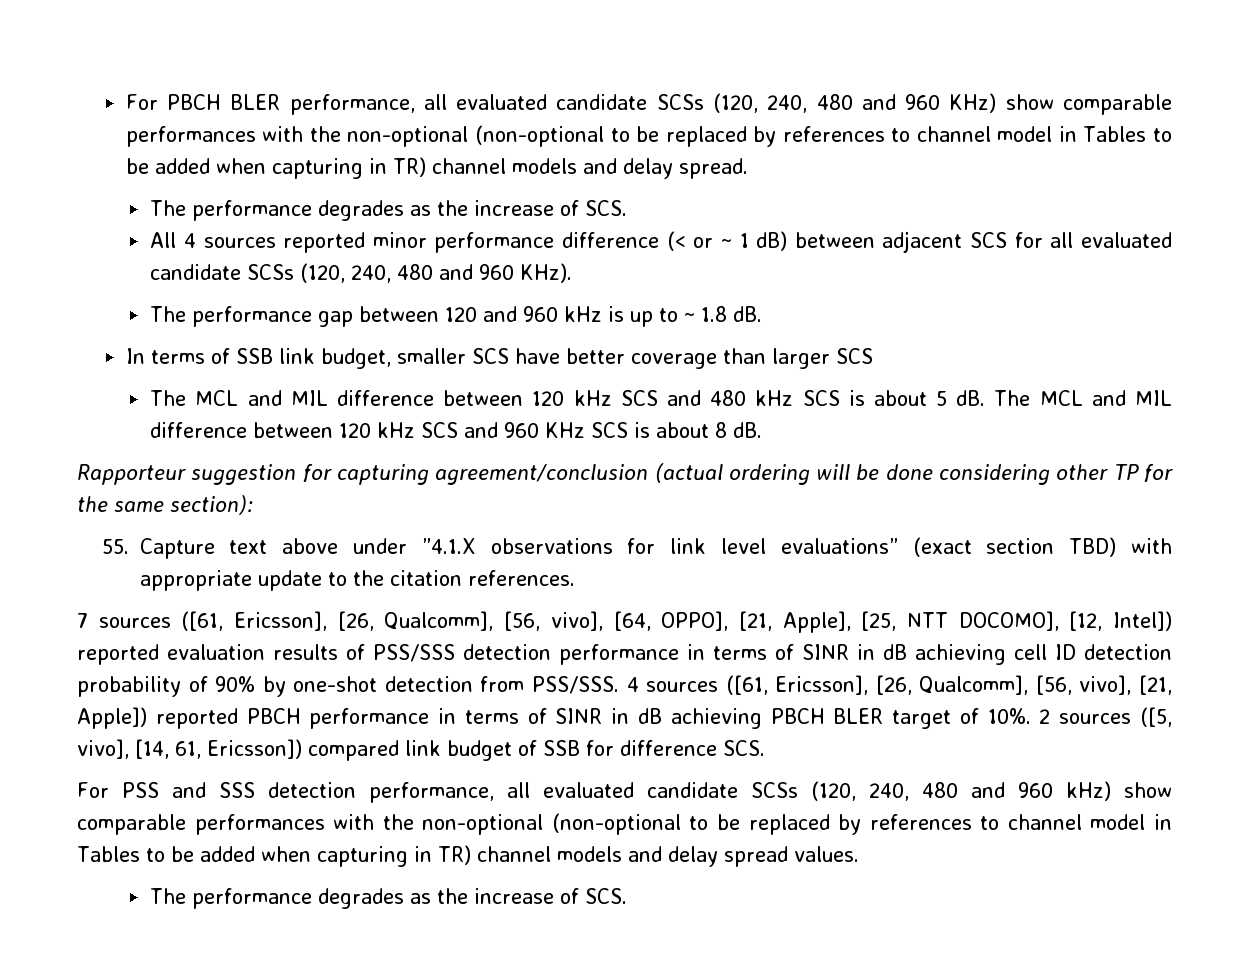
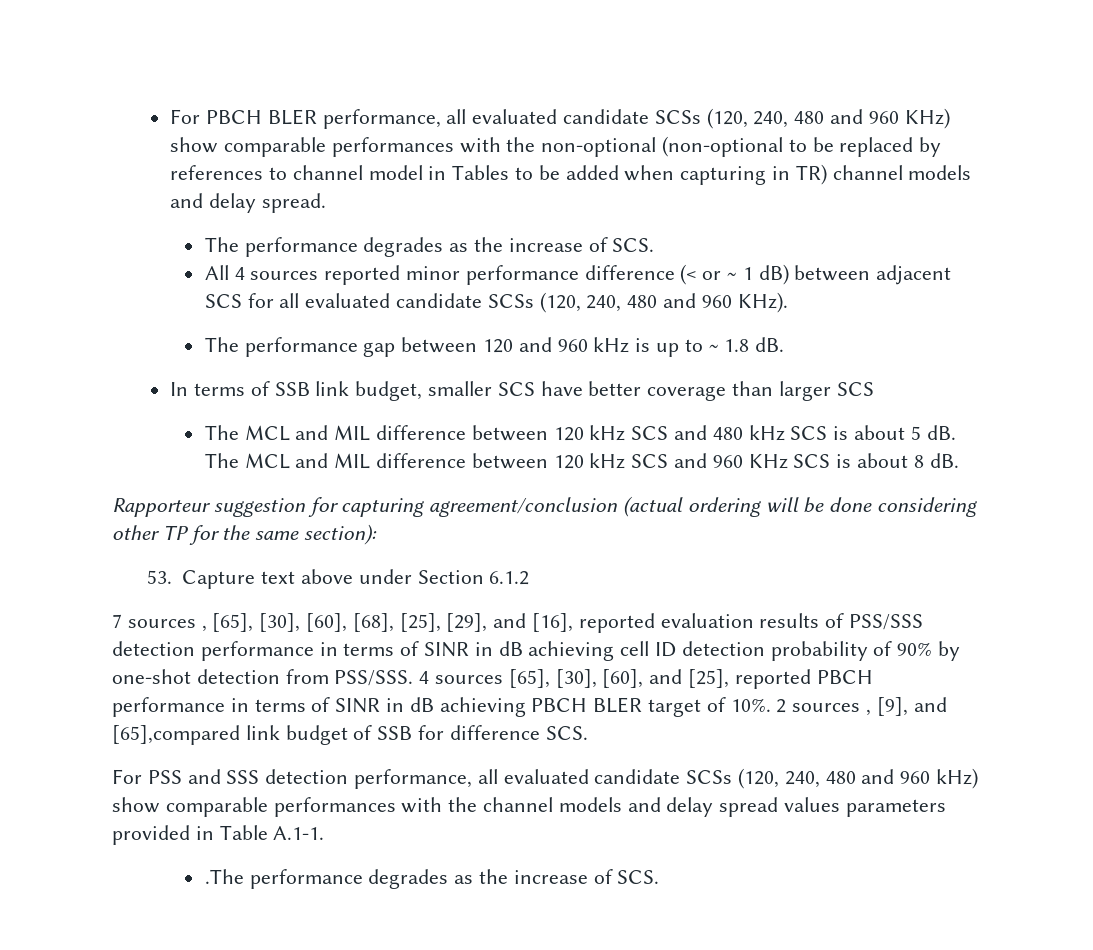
[101,539,129,554] 55. -> [146,570,172,584] 53.
[421,537,1172,557] [139,570,575,591] [77,611,1172,633] ”4.1.X observations for link level evaluations” (exact section TBD) with appropriate update to the citation references. // 7 sources ([61, Ericsson], [26, Qualcomm], [56, vivo], [64, OPPO], [21, Apple], [25, NTT DOCOMO], [12, Intel]) -> [417,570,530,585] [112,613,574,632] Section 6.1.2 // 7 sources , [65], [30], [60], [68], [25], [29], and [16],
[725,675,1172,695] [77,707,147,729] ([61, Ericsson], [26, Qualcomm], [56, vivo], [21, Apple]) -> [508,669,730,688] [65], [30], [60], and [25],
[1140,707,1173,727] [77,739,399,761] ([5, vivo], [14, 61, Ericsson]) compared -> [866,697,947,716] [112,725,240,745] , [9], and [65],compared
[422,813,1172,835] [77,845,471,867] non-optional (non-optional to be replaced by references to channel model in Tables to be added when capturing in TR) -> (478, 804) none
[793,846,859,862] [150,888,187,904] values. // The -> [784,797,946,817] [112,825,325,845] [204,869,244,884] values parameters provided in Table A.1-1. // .The

